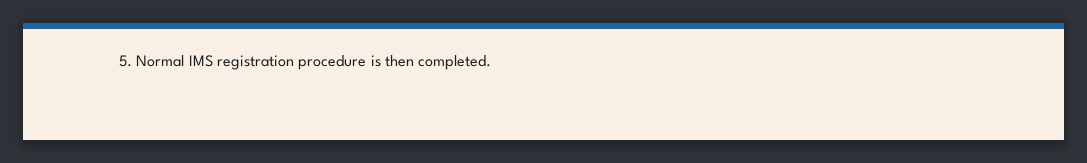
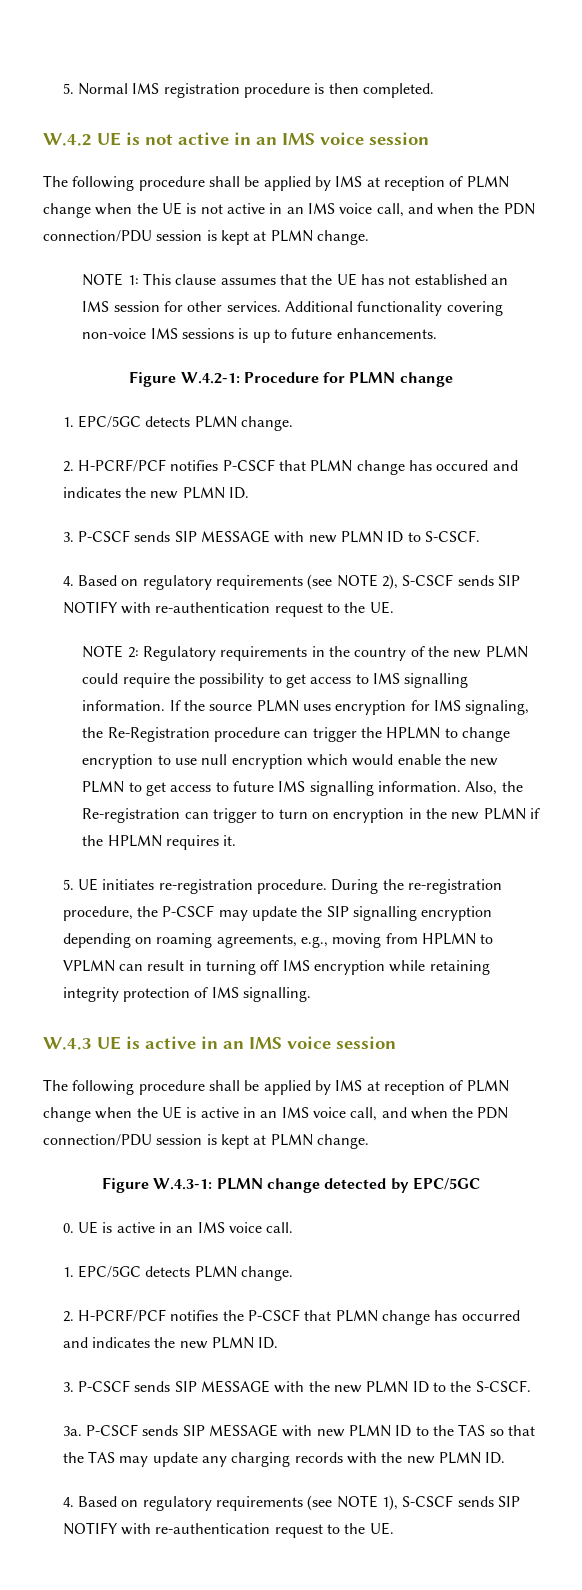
(492, 62) none -> [43,132,429,146] [43,175,509,191] [43,202,535,218] [43,230,369,245] [82,273,508,286] [82,301,503,316] [82,328,437,343] [129,371,453,387] [62,415,293,431] [62,459,518,475] [62,487,249,499] [62,530,480,543] [62,574,520,590] [62,601,394,617] [82,645,528,661] [82,673,469,688] [82,700,530,715] [82,727,510,742] [82,754,499,769] [82,781,523,796] [82,808,540,823] [82,835,237,850] [62,878,502,894] [62,905,493,921] [62,933,494,948] [62,960,490,975] [62,987,311,1002] [43,1036,396,1050] [43,1079,509,1095] [43,1106,509,1122] [43,1134,369,1149] [102,1177,480,1193] [62,1221,294,1234] [62,1265,293,1281] [62,1309,520,1325] [62,1337,279,1349] [62,1380,531,1393] [62,1424,535,1437] [62,1451,506,1467] [62,1495,520,1511] [62,1522,394,1538] // W.4.2 UE is not active in an IMS voice session // The following procedure shall be applied by IMS at reception of PLMN change when the UE is not active in an IMS voice call, and when the PDN connection/PDU session is kept at PLMN change. // NOTE 1: This clause assumes that the UE has not established an IMS session for other services. Additional functionality covering non-voice IMS sessions is up to future enhancements. // Figure W.4.2-1: Procedure for PLMN change // 1. EPC/5GC detects PLMN change. // 2. H-PCRF/PCF notifies P-CSCF that PLMN change has occured and indicates the new PLMN ID. // 3. P-CSCF sends SIP MESSAGE with new PLMN ID to S-CSCF. // 4. Based on regulatory requirements (see NOTE 2), S-CSCF sends SIP NOTIFY with re-authentication request to the UE. // NOTE 2: Regulatory requirements in the country of the new PLMN could require the possibility to get access to IMS signalling information. If the source PLMN uses encryption for IMS signaling, the Re-Registration procedure can trigger the HPLMN to change encryption to use null encryption which would enable the new PLMN to get access to future IMS signalling information. Also, the Re-registration can trigger to turn on encryption in the new PLMN if the HPLMN requires it. // 5. UE initiates re-registration procedure. During the re-registration procedure, the P-CSCF may update the SIP signalling encryption depending on roaming agreements, e.g., moving from HPLMN to VPLMN can result in turning off IMS encryption while retaining integrity protection of IMS signalling. // W.4.3 UE is active in an IMS voice session // The following procedure shall be applied by IMS at reception of PLMN change when the UE is active in an IMS voice call, and when the PDN connection/PDU session is kept at PLMN change. // Figure W.4.3-1: PLMN change detected by EPC/5GC // 0. UE is active in an IMS voice call. // 1. EPC/5GC detects PLMN change. // 2. H-PCRF/PCF notifies the P-CSCF that PLMN change has occurred and indicates the new PLMN ID. // 3. P-CSCF sends SIP MESSAGE with the new PLMN ID to the S-CSCF. // 3a. P-CSCF sends SIP MESSAGE with new PLMN ID to the TAS so that the TAS may update any charging records with the new PLMN ID. // 4. Based on regulatory requirements (see NOTE 1), S-CSCF sends SIP NOTIFY with re-authentication request to the UE.

